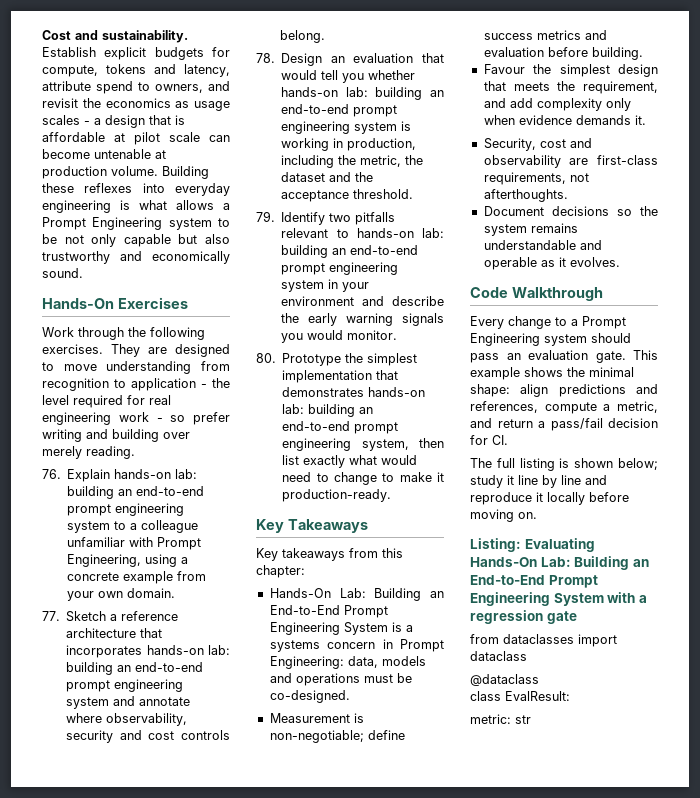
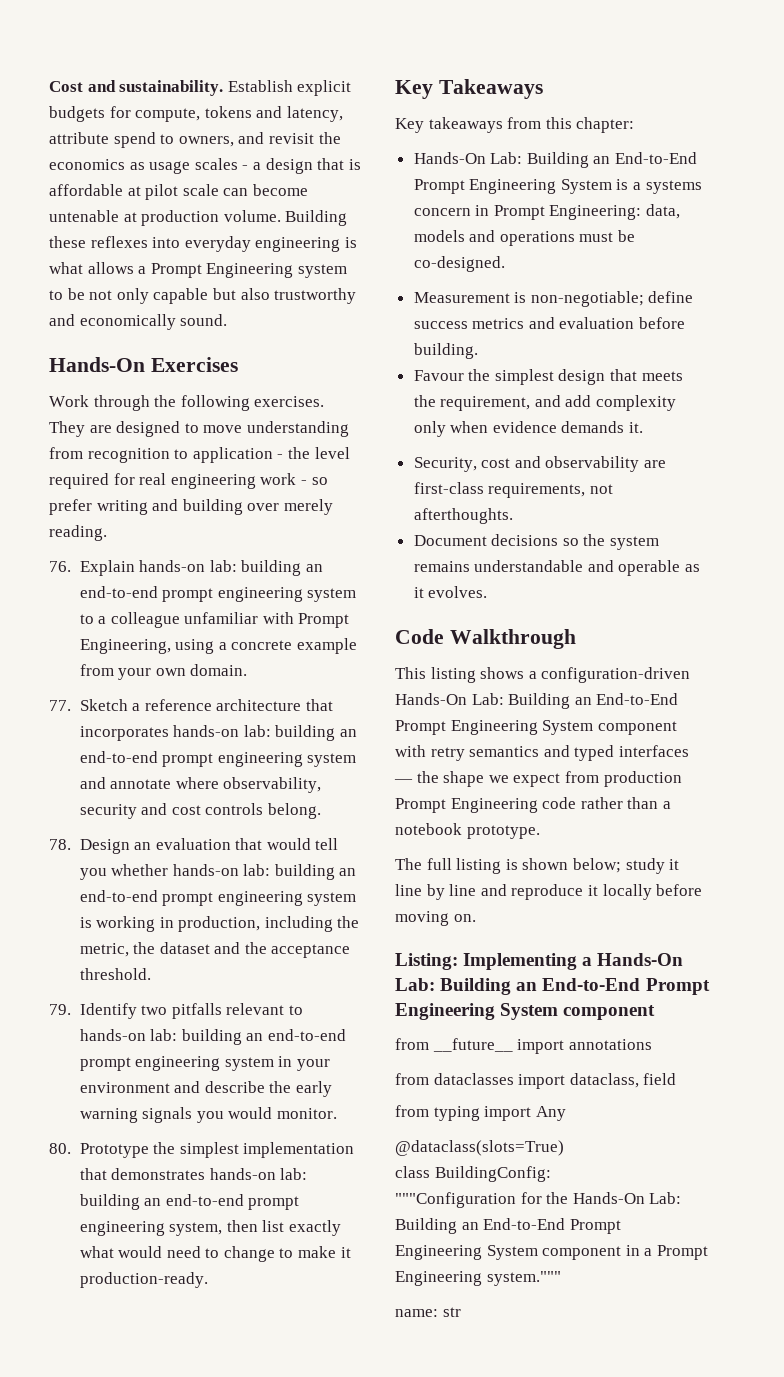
[470,316,626,329] [470,333,631,346] [470,350,658,363] [470,367,634,380] [470,384,658,397] [470,401,658,414] [470,418,658,431] [470,435,508,445] Every change to a Prompt Engineering system should pass an evaluation gate. This example shows the minimal shape: align predictions and references, compute a metric, and return a pass/fail decision for CI. -> [395,667,691,683] [395,693,679,709] [395,720,677,735] [395,745,689,761] [394,771,682,787] [395,797,671,813] [395,823,540,839] This listing shows a configuration-driven Hands-On Lab: Building an End-to-End Prompt Engineering System component with retry semantics and typed interfaces — the shape we expect from production Prompt Engineering code rather than a notebook prototype.
[524,538,595,552] [470,556,649,570] [470,575,598,588] [470,592,647,606] [470,610,577,624] [470,634,617,647] [470,651,527,661] [470,674,539,686] [470,691,570,701] [470,714,511,724] Evaluating Hands-On Lab: Building an End-to-End Prompt Engineering System with a regression gate // from dataclasses import dataclass // @dataclass // class EvalResult: // metric: -> [463,953,684,970] [395,978,710,995] [395,1003,656,1020] [395,1038,652,1054] [395,1073,677,1089] [395,1105,566,1121] [395,1140,564,1156] [395,1166,551,1182] [395,1192,682,1208] [395,1218,621,1234] [395,1245,708,1260] [395,1271,561,1286] [395,1309,438,1317] Implementing a Hands-On Lab: Building an End-to-End Prompt Engineering System component // from __future__ import annotations // from dataclasses import dataclass, field // from typing import Any // @dataclass(slots=True) // class BuildingConfig: // """Configuration for the Hands-On Lab: Building an End-to-End Prompt Engineering System component in a Prompt Engineering system.""" // name:

